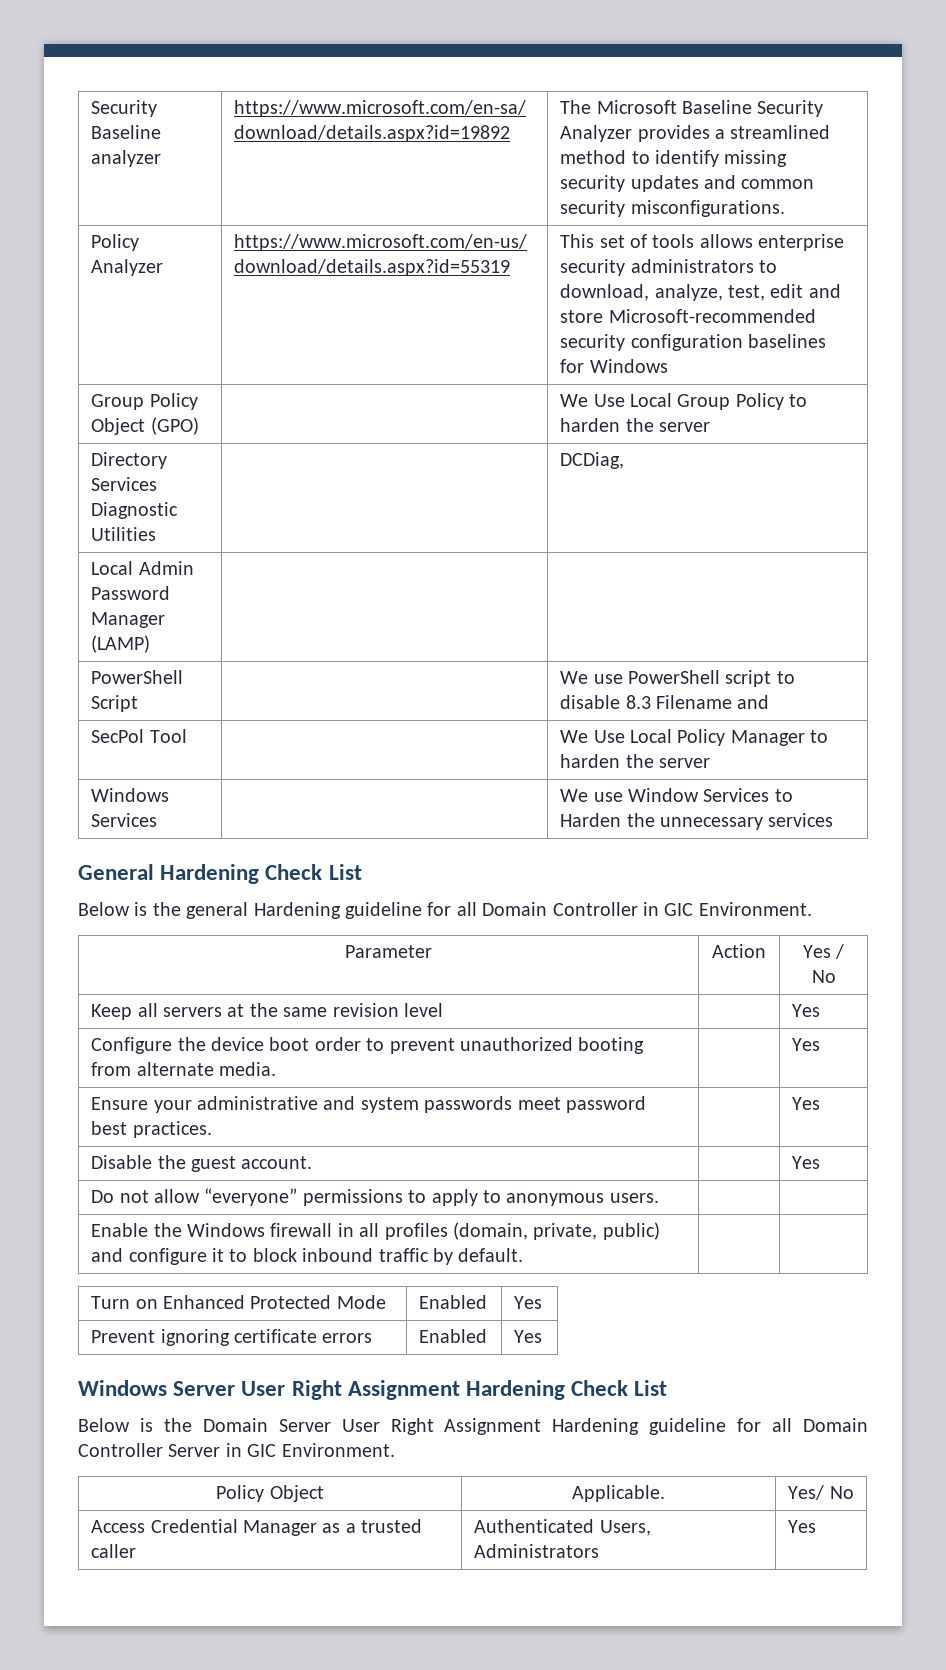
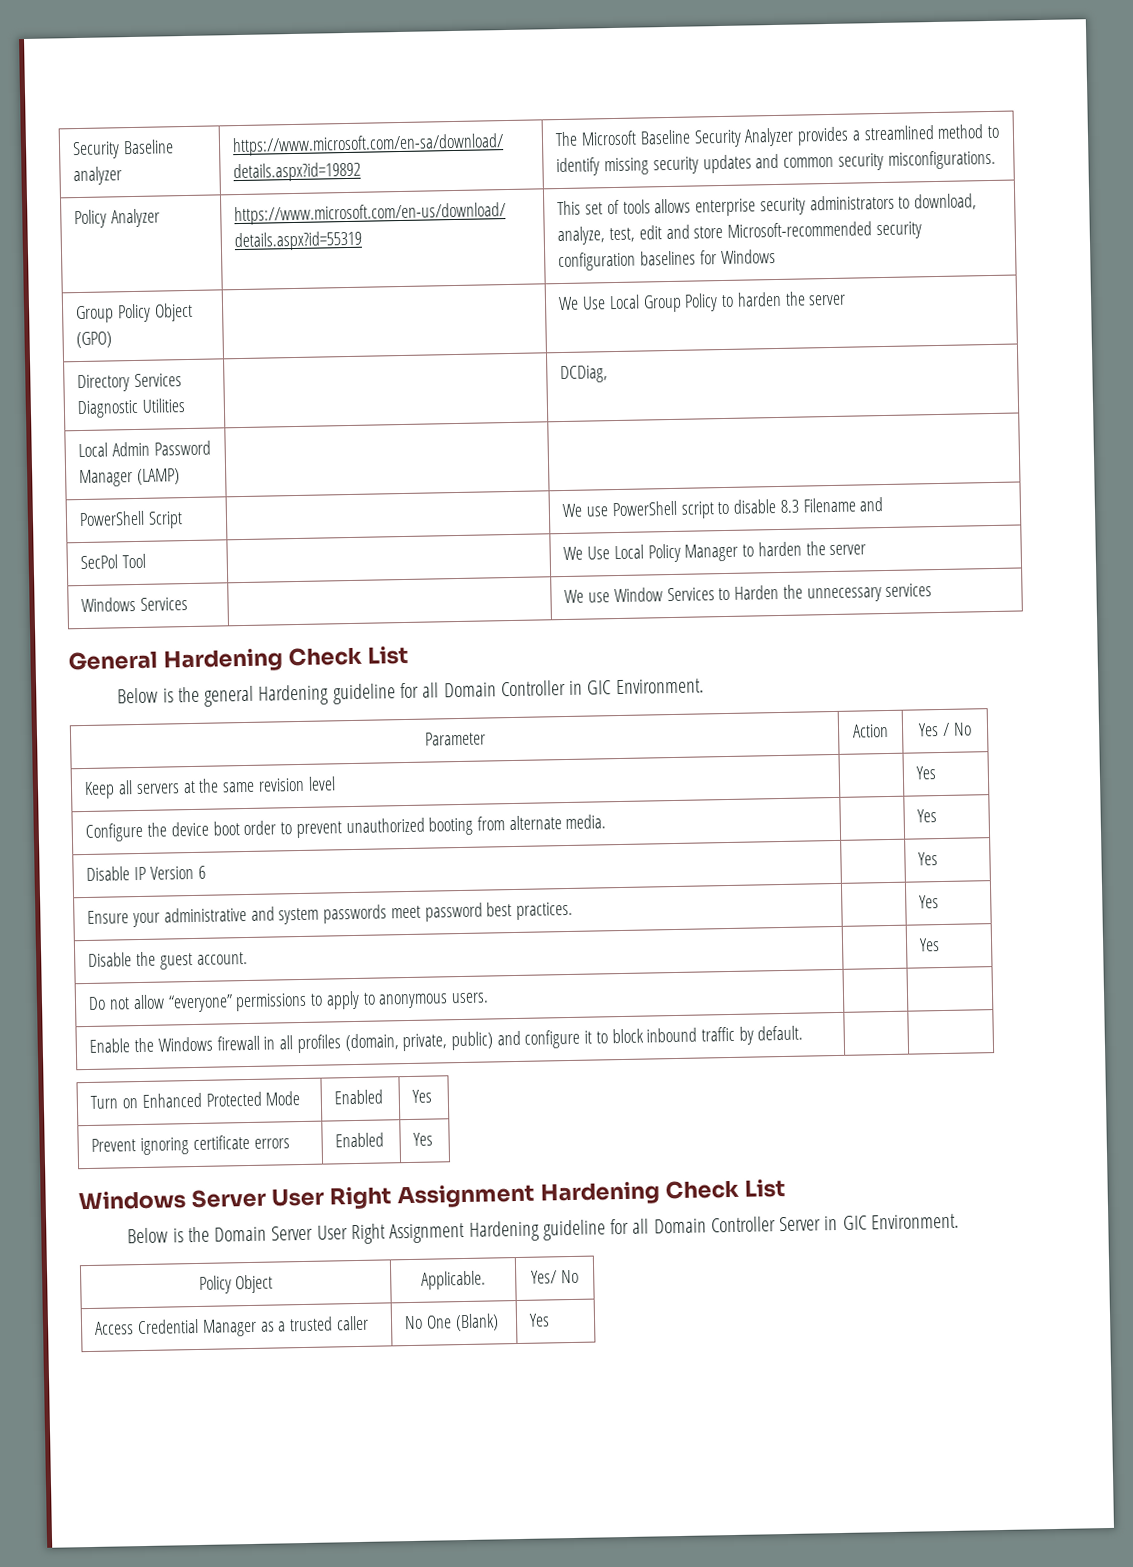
(821, 1044) none -> [86,865,206,881] [918,852,939,866] // Disable IP Version 6 | | Yes
[474,1519,651,1536] [474,1544,600,1558] Authenticated Users, Administrators -> [404,1313,499,1332] No One (Blank)

